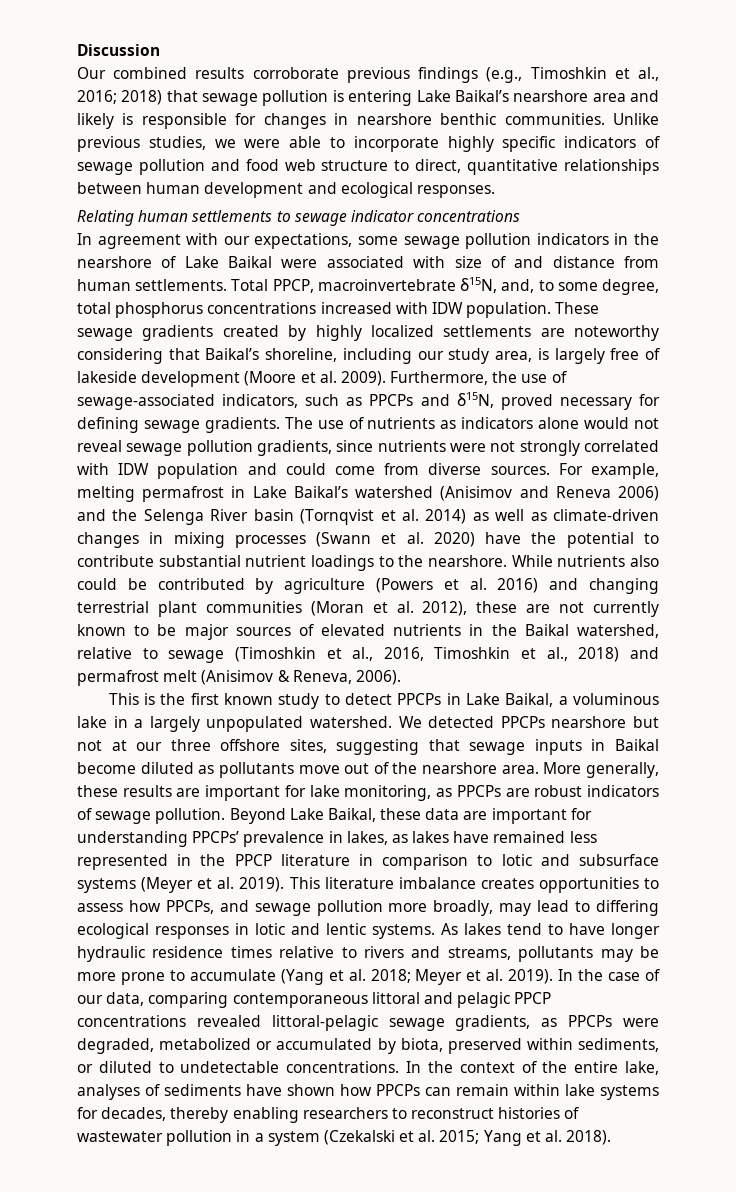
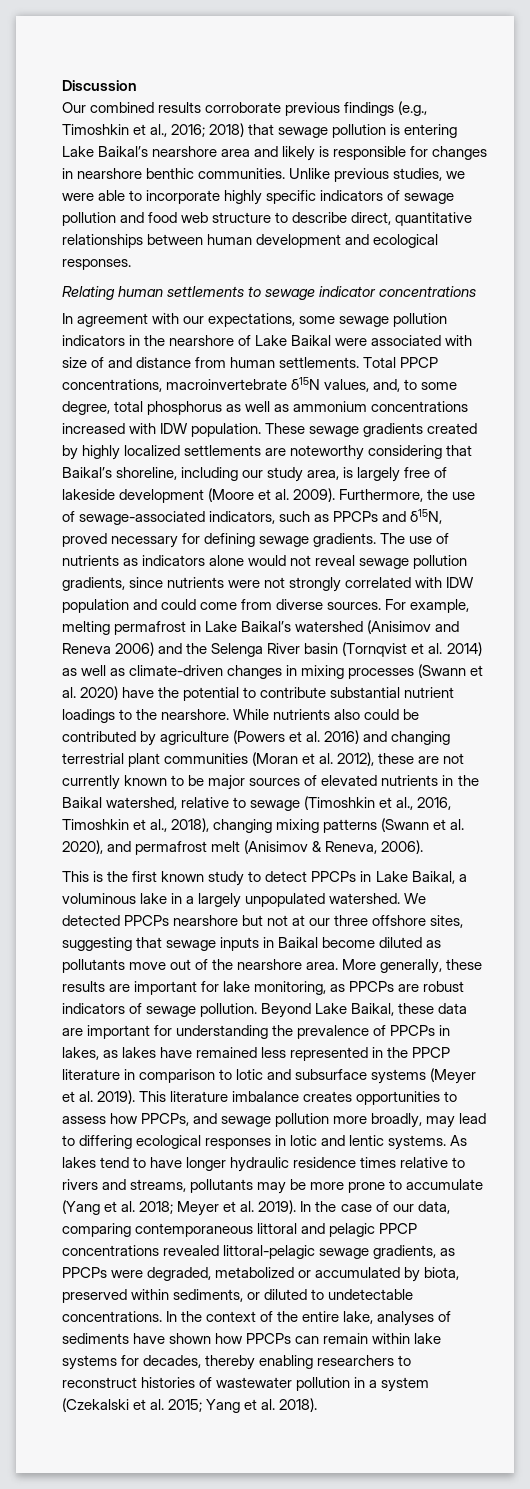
(410, 165) none -> [292,212,348,223] describe
[272,277,498,293] PPCP, macroinvertebrate δ15N, -> [400,357,439,368] [62,377,370,392] PPCP concentrations, macroinvertebrate δ15N values,
(204, 310) none -> [226,401,368,412] as well as ammonium
[578,647,620,662] 2018) -> [171,818,465,833] [62,840,103,854] 2018), changing mixing patterns (Swann et al. 2020),
[192,831,325,847] PPCPs’ prevalence -> [272,1025,436,1039] the prevalence of PPCPs

